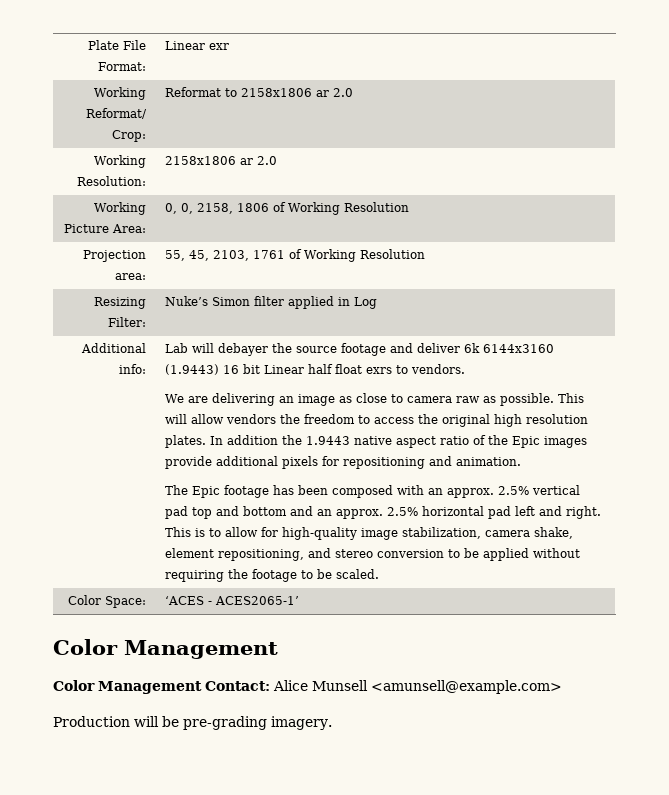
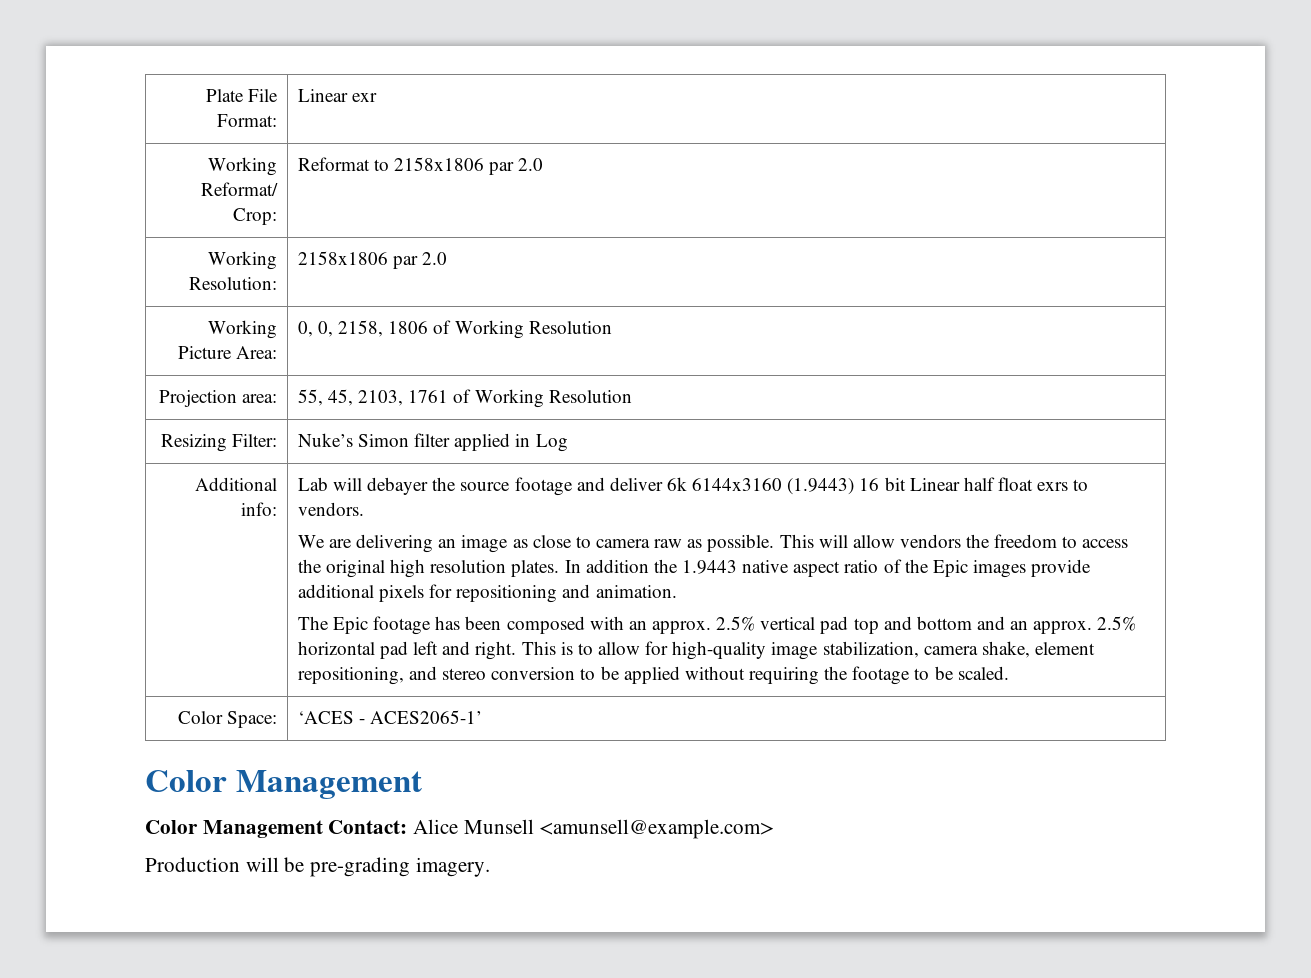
[315,90,329,97] ar -> [489,162,515,175] par
[239,158,253,165] ar -> [393,256,419,269] par

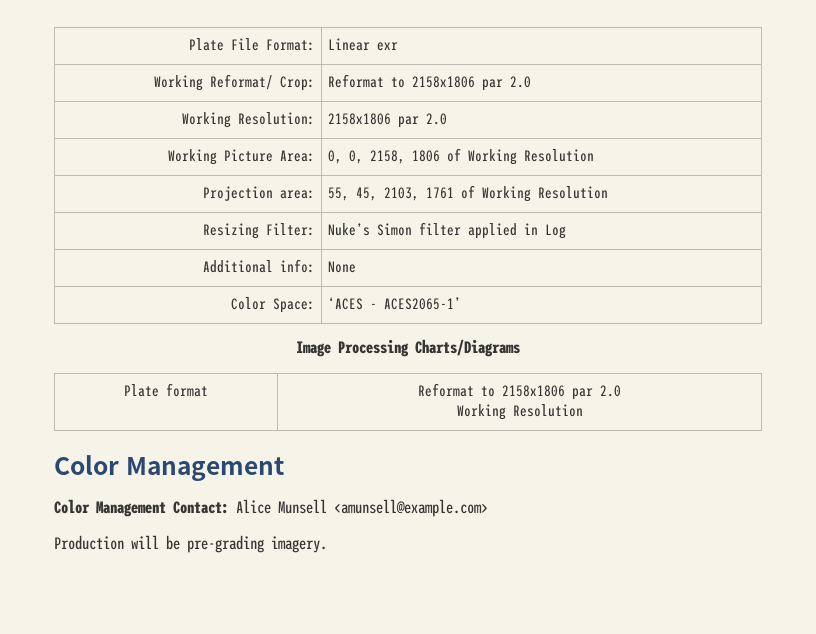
[297,477,1089,496] [297,502,364,516] [297,534,1129,553] [297,559,1092,578] [297,584,677,603] [297,616,1137,635] [297,641,1095,660] [297,666,1009,685] | Lab will debayer the source footage and deliver 6k 6144x3160 (1.9443) 16 bit Linear half float exrs to vendors. // We are delivering an image as close to camera raw as possible. This will allow vendors the freedom to access the original high resolution plates. In addition the 1.9443 native aspect ratio of the Epic images provide additional pixels for repositioning and animation. // The Epic footage has been composed with an approx. 2.5% vertical pad top and bottom and an approx. 2.5% horizontal pad left and right. This is to allow for high-quality image stabilization, camera shake, element repositioning, and stereo conversion to be applied without requiring the footage to be scaled. -> [328,261,357,273] | None
(483, 717) none -> [296,339,520,357] [124,383,208,397] [418,383,621,400] [456,404,583,420] // Image Processing Charts/Diagrams // Plate format | Reformat to 2158x1806 par 2.0 // Working Resolution

